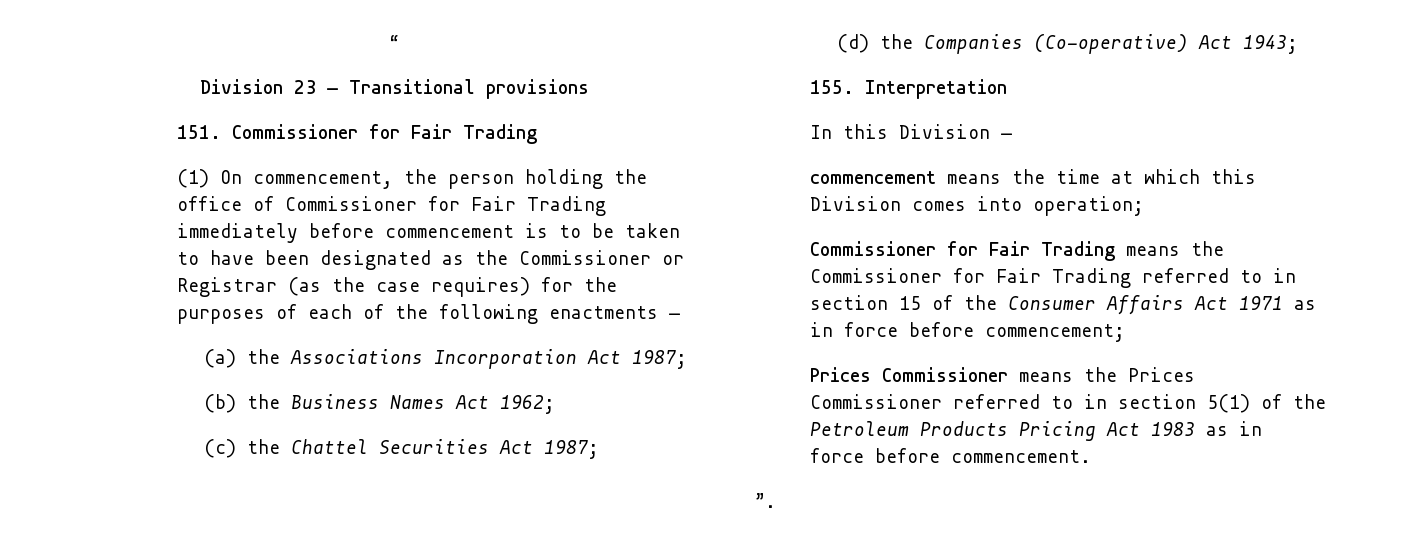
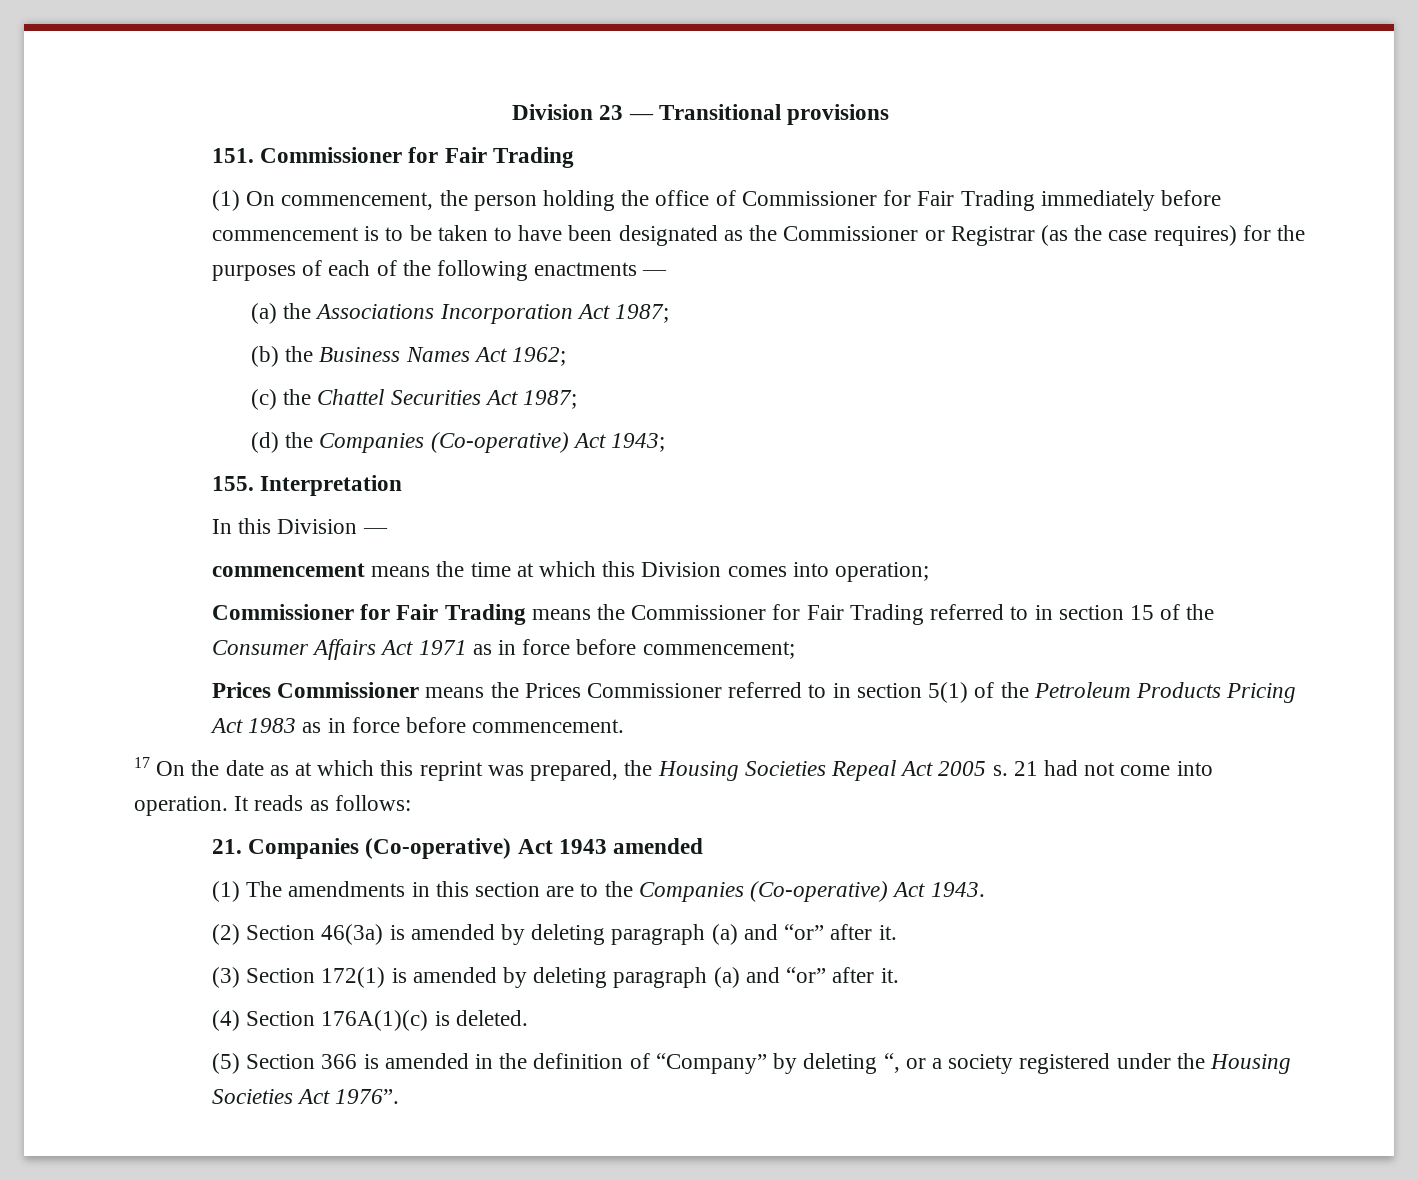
[388,35,400,49] “ // -> (512, 112) none
[755,493,777,508] ”. -> [133,757,1213,781] [133,795,411,816] [211,838,704,859] [211,881,985,902] [211,924,897,945] [211,967,899,988] [211,1010,528,1031] [211,1053,1291,1074] [211,1089,400,1104] 17 On the date as at which this reprint was prepared, the Housing Societies Repeal Act 2005 s. 21 had not come into operation. It reads as follows: // 21. Companies (Co-operative) Act 1943 amended // (1) The amendments in this section are to the Companies (Co-operative) Act 1943. // (2) Section 46(3a) is amended by deleting paragraph (a) and “or” after it. // (3) Section 172(1) is amended by deleting paragraph (a) and “or” after it. // (4) Section 176A(1)(c) is deleted. // (5) Section 366 is amended in the definition of “Company” by deleting “, or a society registered under the Housing Societies Act 1976”.

